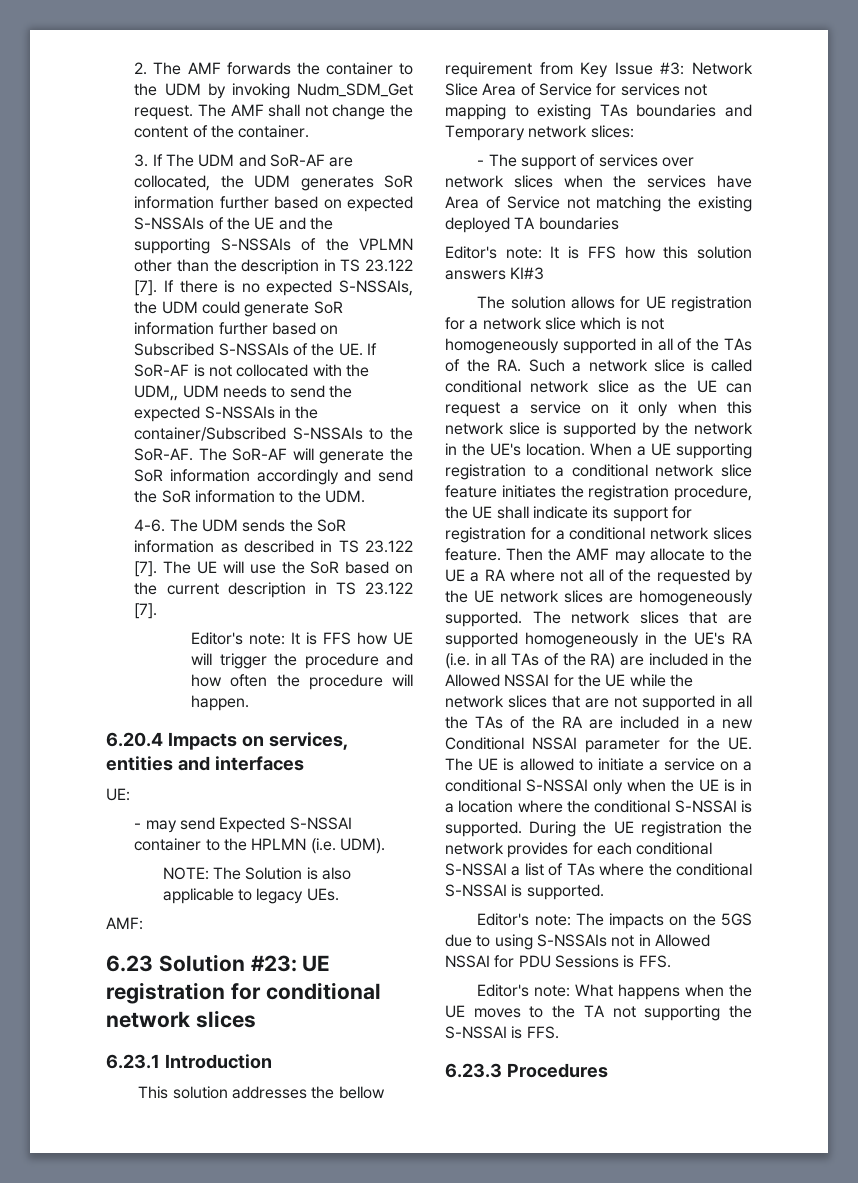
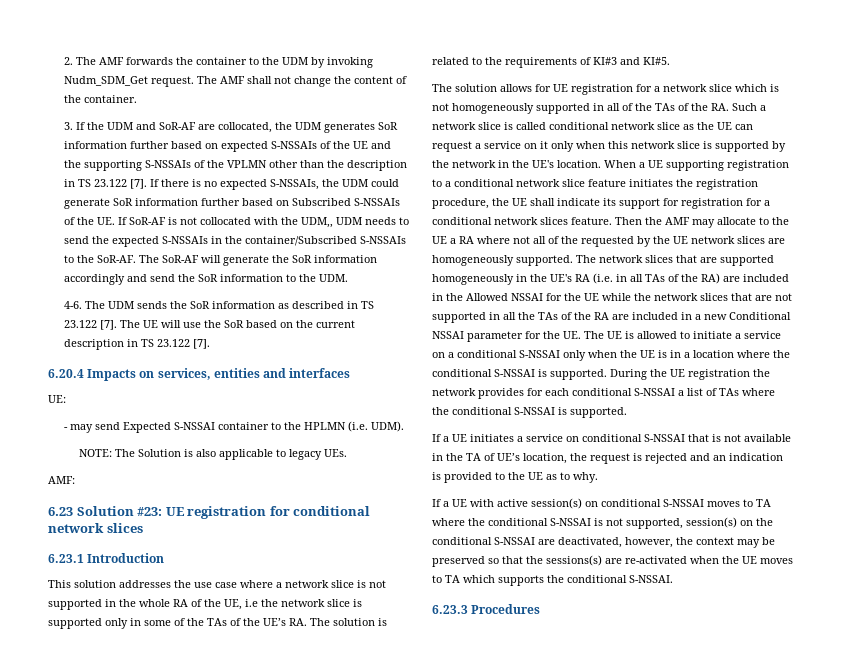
[166,154,195,167] The -> [86,122,104,130] the
[191,632,414,645] [191,653,414,669] [191,674,414,690] [191,695,250,711] // Editor's note: It is FFS how UE will trigger the procedure and how often the procedure will happen. -> (210, 344) none
[338,1086,385,1099] [445,62,753,78] [445,83,707,96] [445,104,752,120] [445,125,634,141] [477,154,694,170] [445,175,752,188] [445,196,752,212] [445,217,619,233] [445,246,752,259] [445,267,545,280] bellow requirement from Key Issue #3: Network Slice Area of Service for services not mapping to existing TAs boundaries and Temporary network slices: // - The support of services over network slices when the services have Area of Service not matching the existing deployed TA boundaries // Editor's note: It is FFS how this solution answers KI#3 -> [194,580,386,588] [48,599,362,610] [48,618,387,629] [432,57,670,68] use case where a network slice is not supported in the whole RA of the UE, i.e the network slice is supported only in some of the TAs of the UE’s RA. The solution is related to the requirements of KI#3 and KI#5.
[477,913,752,929] [445,934,710,950] [445,955,671,968] [477,984,681,1000] Editor's note: The impacts on the 5GS due to using S-NSSAIs not in Allowed NSSAI for PDU Sessions is FFS. // Editor's note: What happens -> [432,434,791,442] [432,453,783,464] [432,472,598,483] [432,498,771,509] [432,517,773,529] [432,537,775,548] [432,555,687,567] If a UE initiates a service on conditional S-NSSAI that is not available in the TA of UE’s location, the request is rejected and an indication is provided to the UE as to why. // If a UE with active session(s) on conditional S-NSSAI moves to TA where the conditional S-NSSAI is not supported, session(s) on the conditional S-NSSAI are deactivated, however, the context may be preserved so that the sessions(s) are re-activated
[552,1005,752,1021] [445,1026,559,1039] the TA not supporting the S-NSSAI is FFS. -> [445,575,673,586] TA which supports the conditional S-NSSAI.

